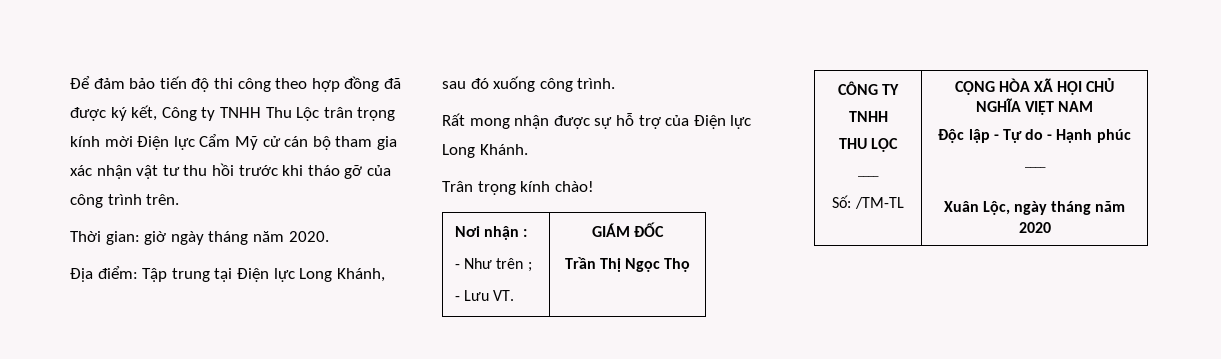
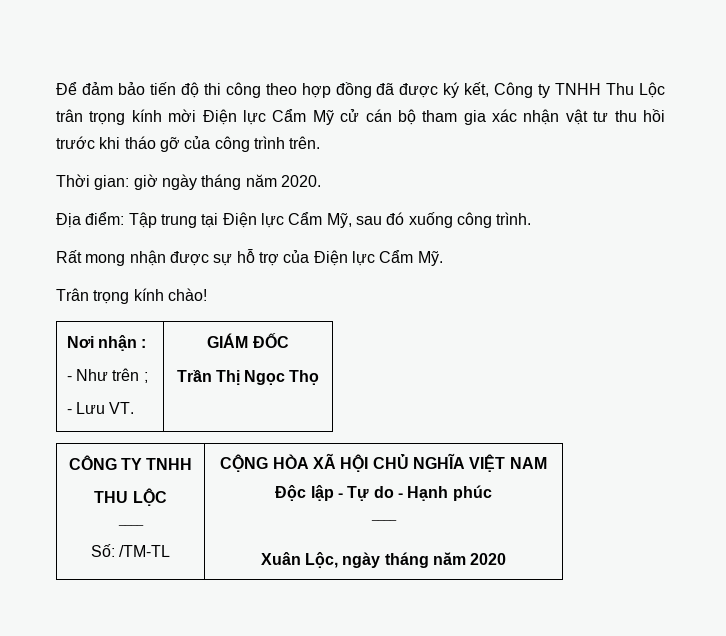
[299,268,385,282] Long Khánh, -> [288,212,352,228] Cẩm Mỹ,
[442,144,528,158] Long Khánh. -> [379,250,443,266] Cẩm Mỹ.

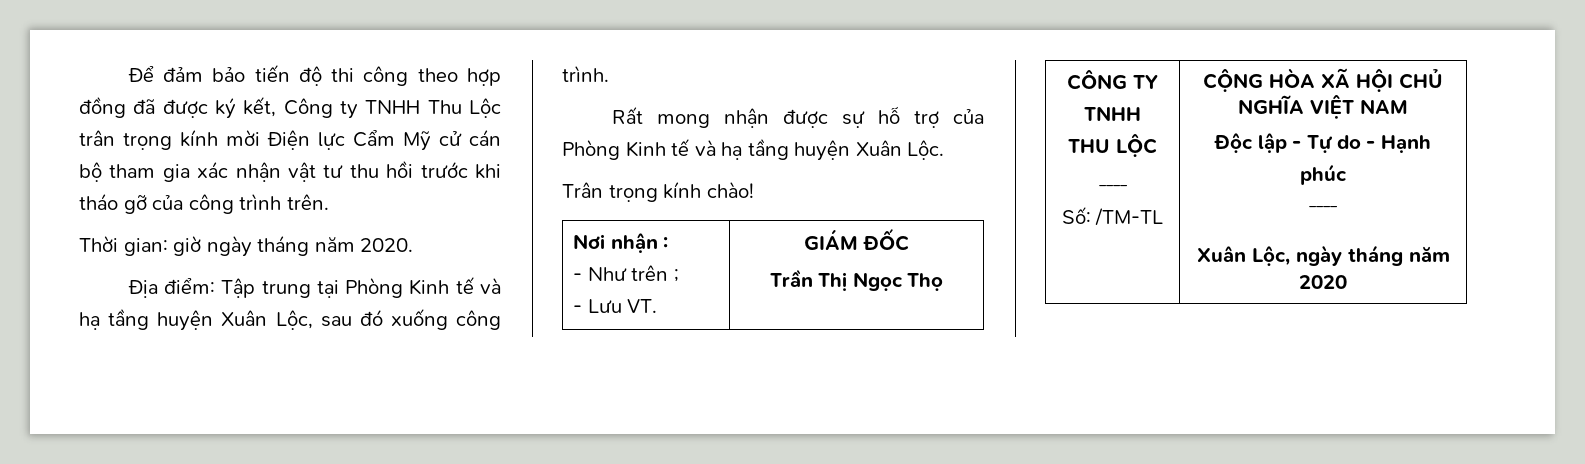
[222,212,352,228] Điện lực Cẩm Mỹ, -> [345,276,501,298] [79,308,313,331] Phòng Kinh tế và hạ tầng huyện Xuân Lộc,
[313,250,443,266] Điện lực Cẩm Mỹ. -> [562,138,945,161] Phòng Kinh tế và hạ tầng huyện Xuân Lộc.

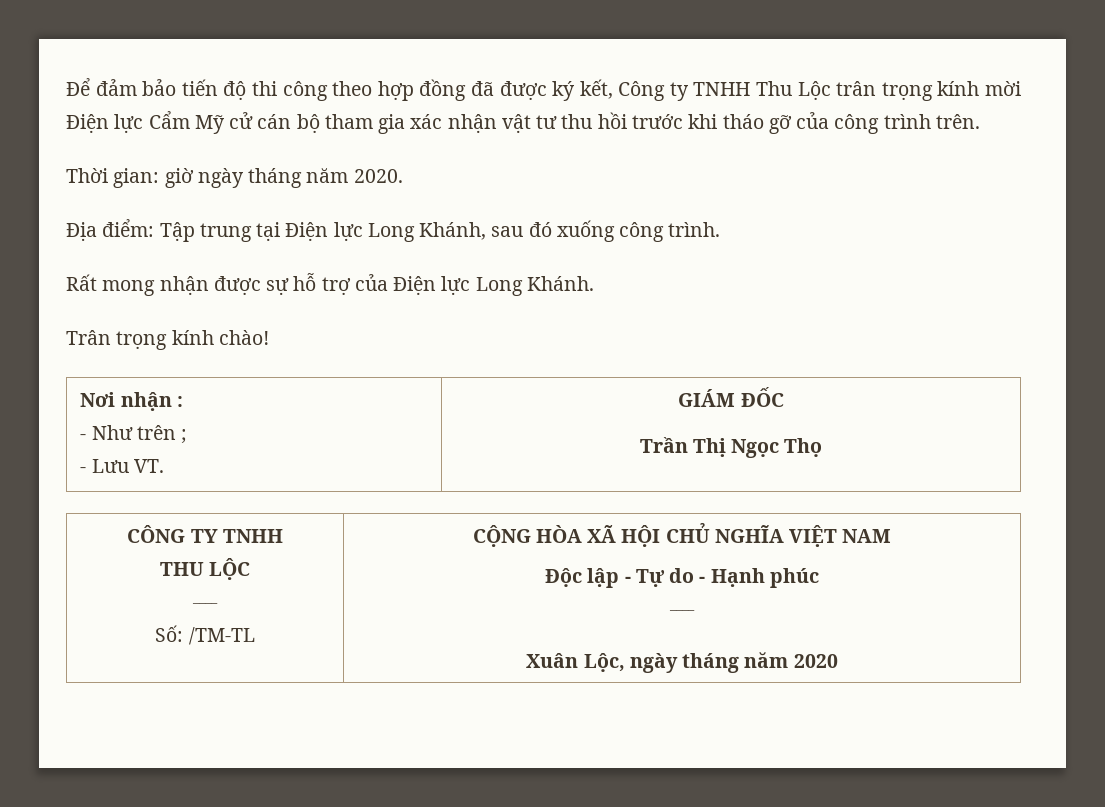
[345,276,501,298] [79,308,313,331] Phòng Kinh tế và hạ tầng huyện Xuân Lộc, -> [285,222,487,242] Điện lực Long Khánh,
[562,138,945,161] Phòng Kinh tế và hạ tầng huyện Xuân Lộc. -> [393,276,594,296] Điện lực Long Khánh.

